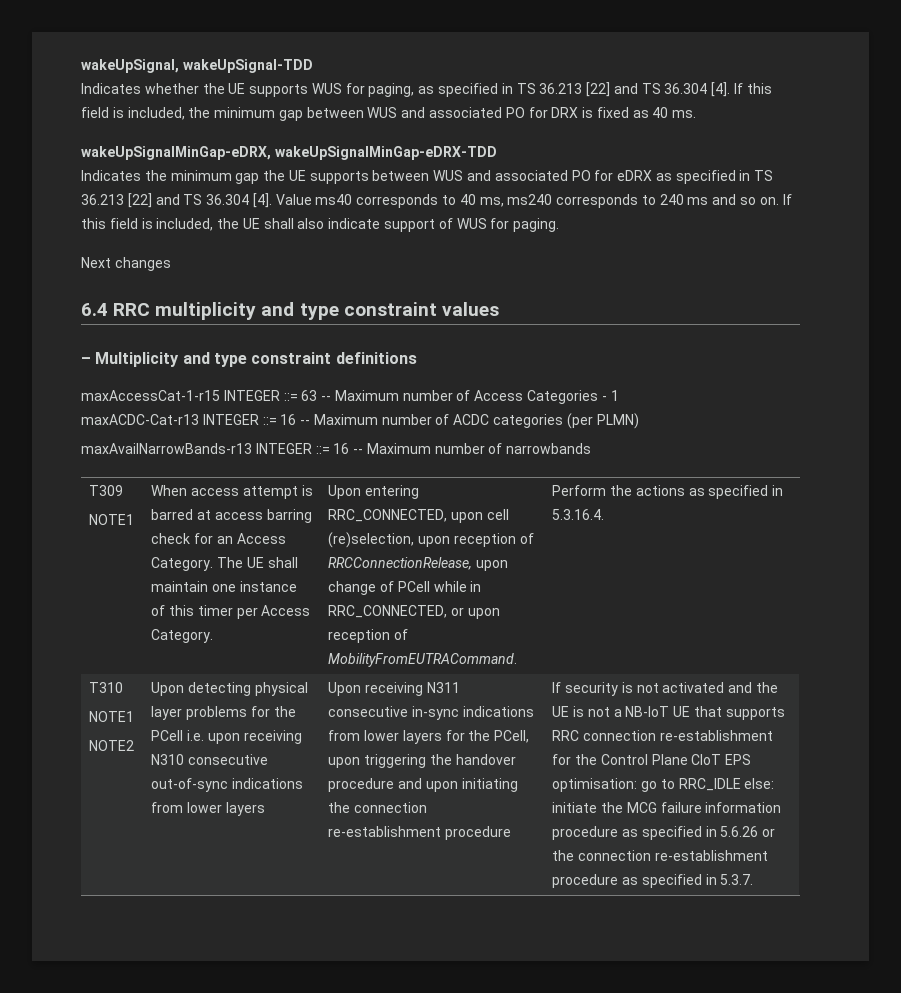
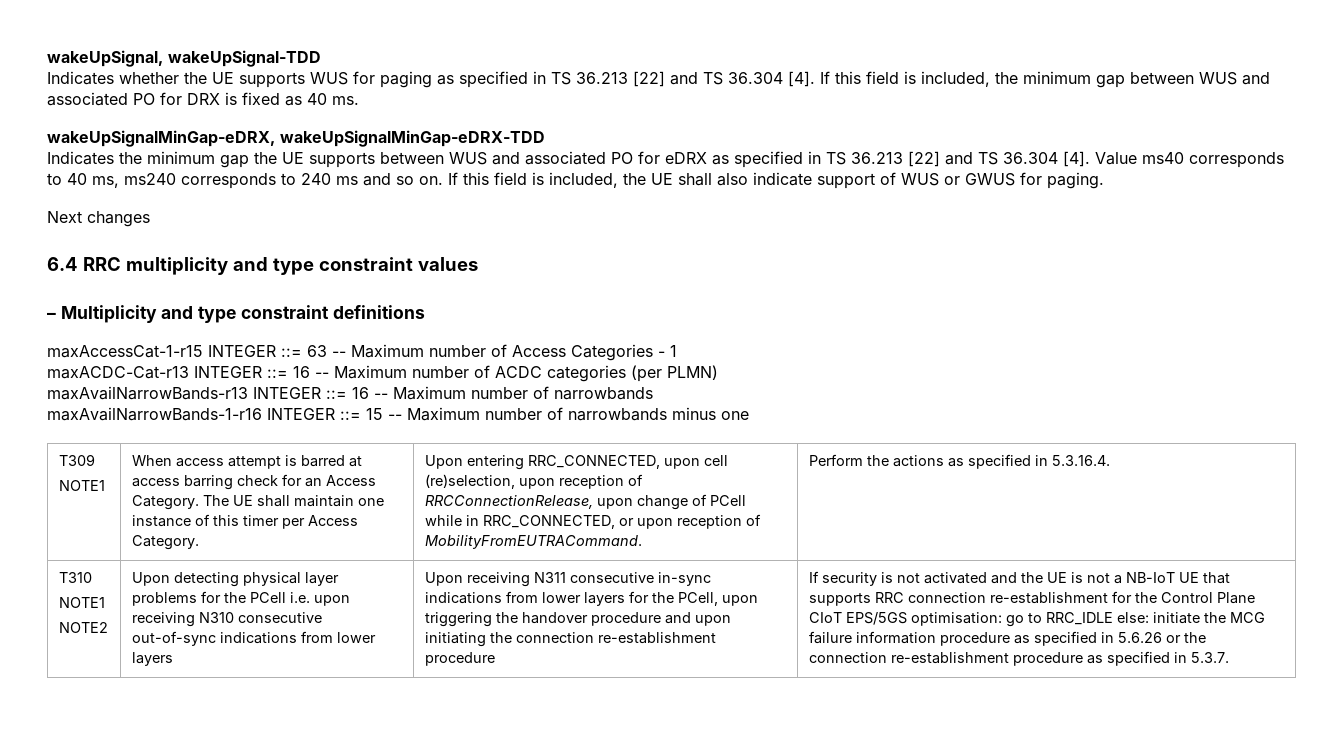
[368,83,415,97] paging, -> [380,71,432,88] paging
(487, 223) none -> [944,173,1015,186] or GWUS
(592, 448) none -> [47,407,749,421] // maxAvailNarrowBands-1-r16 INTEGER ::= 15 -- Maximum number of narrowbands minus one
[725,754,752,765] EPS -> [845,612,907,625] EPS/5GS

